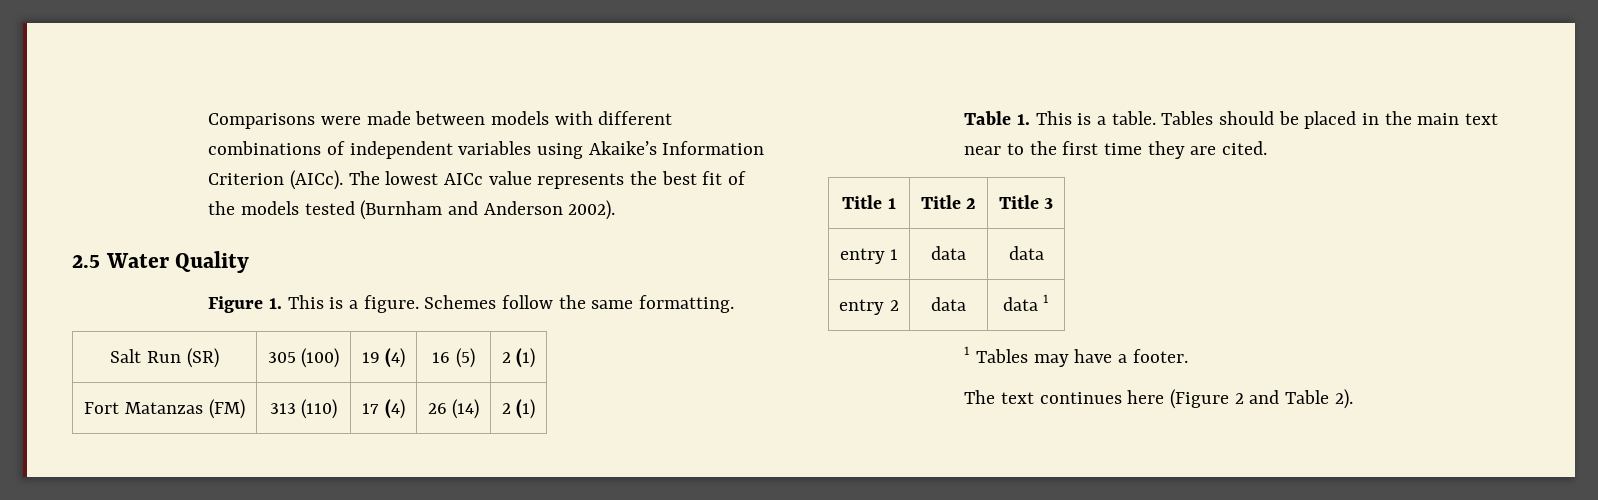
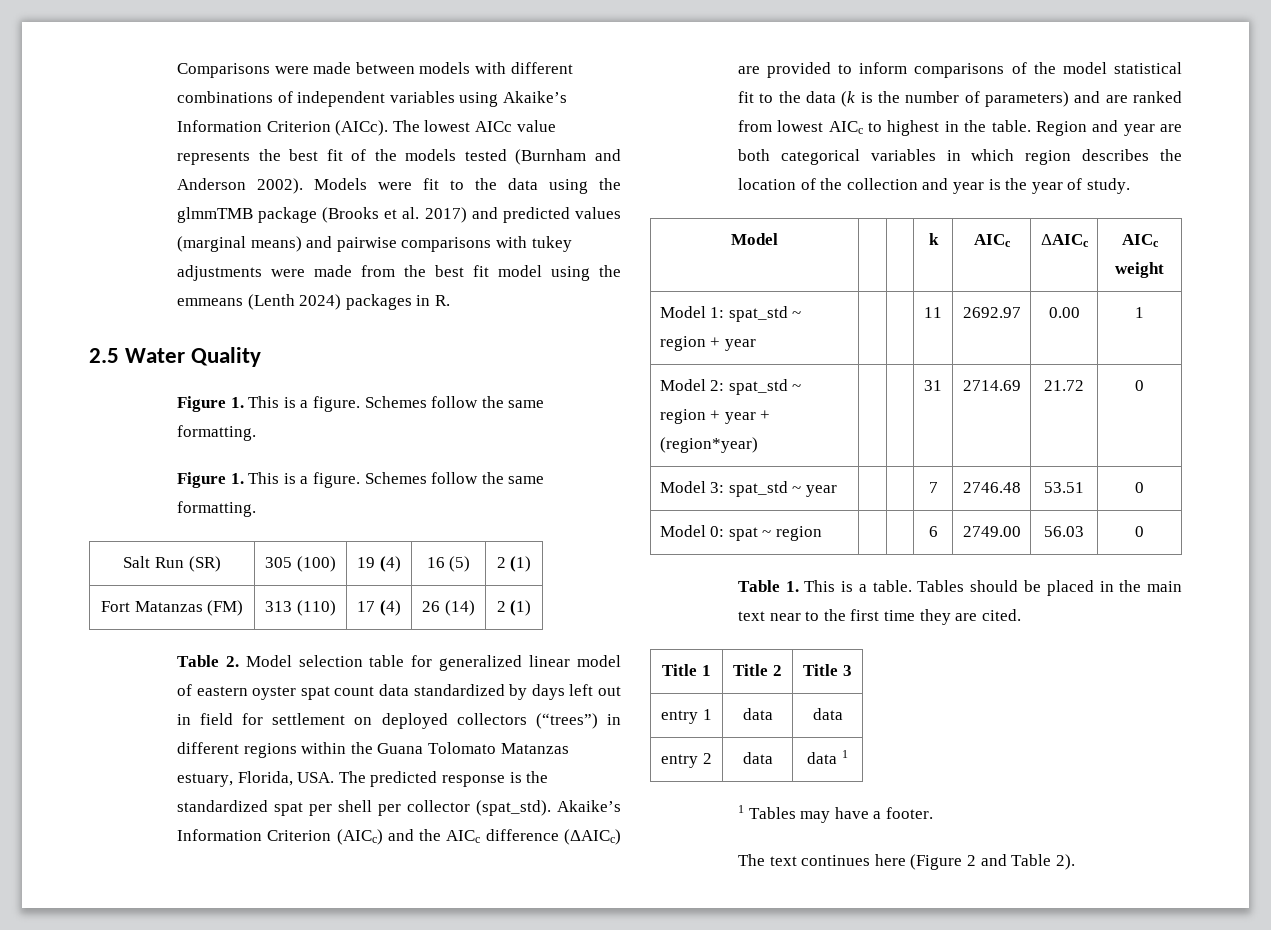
(616, 210) none -> [313,178,621,194] [176,207,621,223] [176,236,572,252] [176,265,621,281] [176,294,450,310] Models were fit to the data using the glmmTMB package (Brooks et al. 2017) and predicted values (marginal means) and pairwise comparisons with tukey adjustments were made from the best fit model using the emmeans (Lenth 2024) packages in R.
(735, 304) none -> [176,472,545,488] [176,501,256,517] // Figure 1. This is a figure. Schemes follow the same formatting.
(536, 409) none -> [176,655,621,671] [176,684,621,700] [176,713,621,729] [176,742,569,758] [176,771,549,787] [176,800,621,816] [176,829,622,845] [737,62,1182,78] [737,91,1182,107] [737,120,1182,136] [737,149,1182,165] [737,178,1130,194] [731,233,778,245] [928,233,939,245] [973,234,1011,247] [1040,234,1089,247] [1121,234,1159,247] [1115,262,1164,278] [659,306,802,322] [659,336,756,351] [924,307,942,318] [962,307,1021,318] [1048,307,1080,318] [1135,307,1144,318] [659,379,802,395] [659,409,771,424] [659,437,758,453] [924,380,942,391] [962,380,1021,391] [1044,380,1084,391] [1135,380,1144,391] [659,481,838,497] [928,482,938,493] [962,482,1021,493] [1044,482,1084,493] [1135,482,1144,493] [659,525,823,541] [928,526,938,537] [962,526,1021,537] [1044,526,1084,537] [1135,526,1144,537] // Table 2. Model selection table for generalized linear model of eastern oyster spat count data standardized by days left out in field for settlement on deployed collectors (“trees”) in different regions within the Guana Tolomato Matanzas estuary, Florida, USA. The predicted response is the standardized spat per shell per collector (spat_std). Akaike’s Information Criterion (AICc) and the AICc difference (ΔAICc) are provided to inform comparisons of the model statistical fit to the data (k is the number of parameters) and are ranked from lowest AICc to highest in the table. Region and year are both categorical variables in which region describes the location of the collection and year is the year of study. // Model | | | k | AICc | ΔAICc | AICc weight // Model 1: spat_std ~ region + year | | | 11 | 2692.97 | 0.00 | 1 // Model 2: spat_std ~ region + year + (region*year) | | | 31 | 2714.69 | 21.72 | 0 // Model 3: spat_std ~ year | | | 7 | 2746.48 | 53.51 | 0 // Model 0: spat ~ region | | | 6 | 2749.00 | 56.03 | 0

